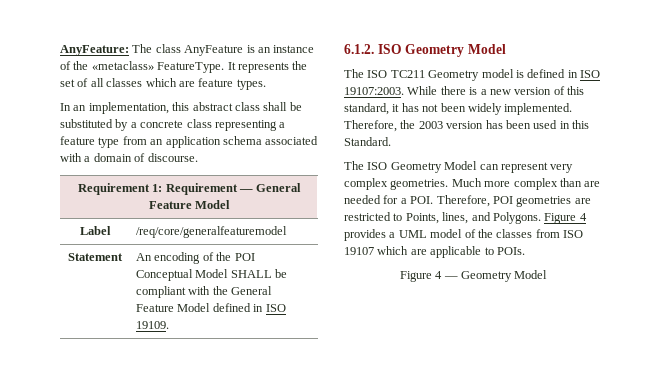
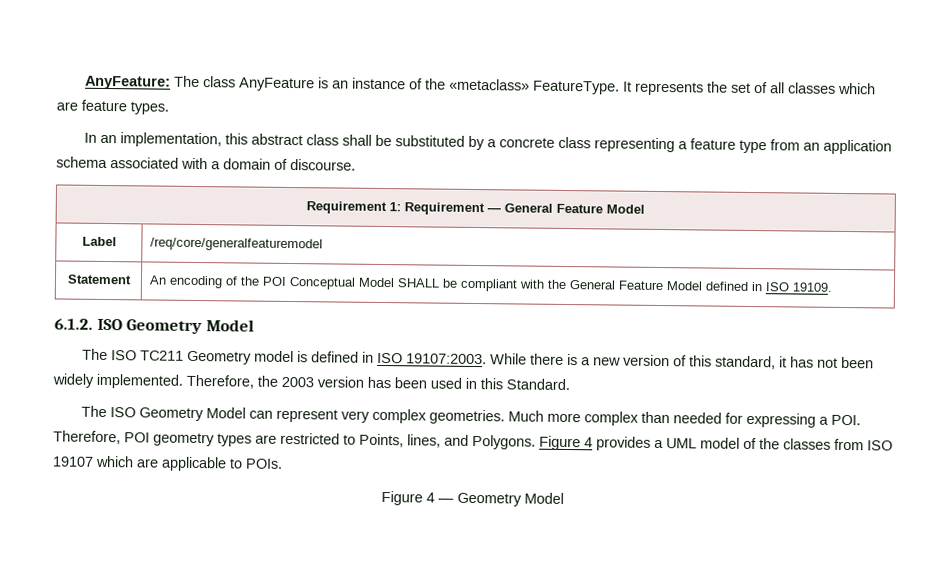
[584,181,601,187] are -> (671, 417) none
(399, 199) none -> [746,412,817,428] expressing
[516,196,572,207] geometries -> [153,432,252,447] geometry types

